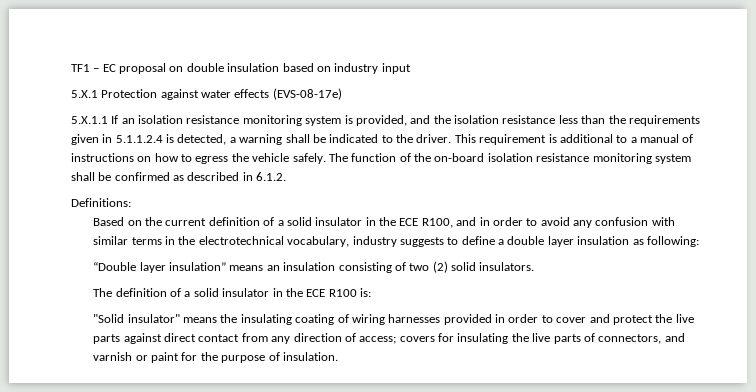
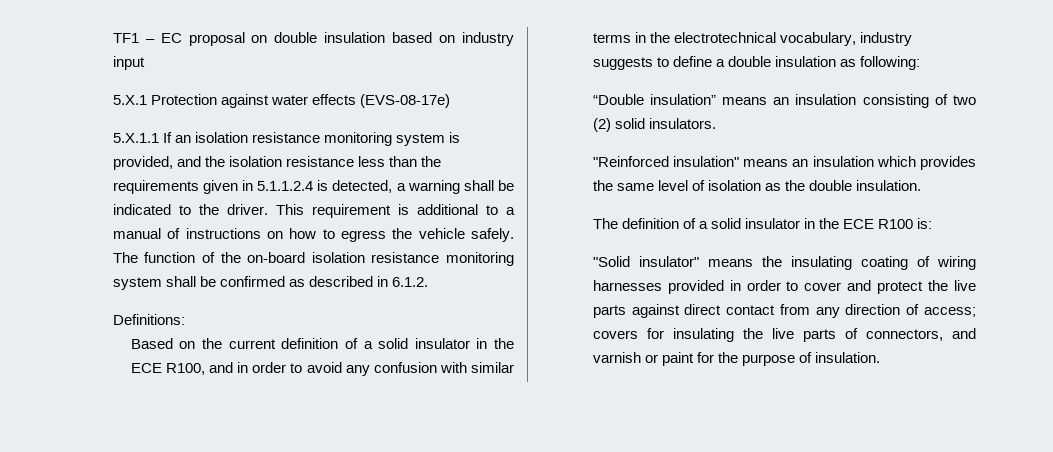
[547,236,574,247] layer -> (771, 61) none
[139,262,166,273] layer -> (644, 99) none
(535, 266) none -> [592,156,976,170] [592,180,922,191] // "Reinforced insulation" means an insulation which provides the same level of isolation as the double insulation.

